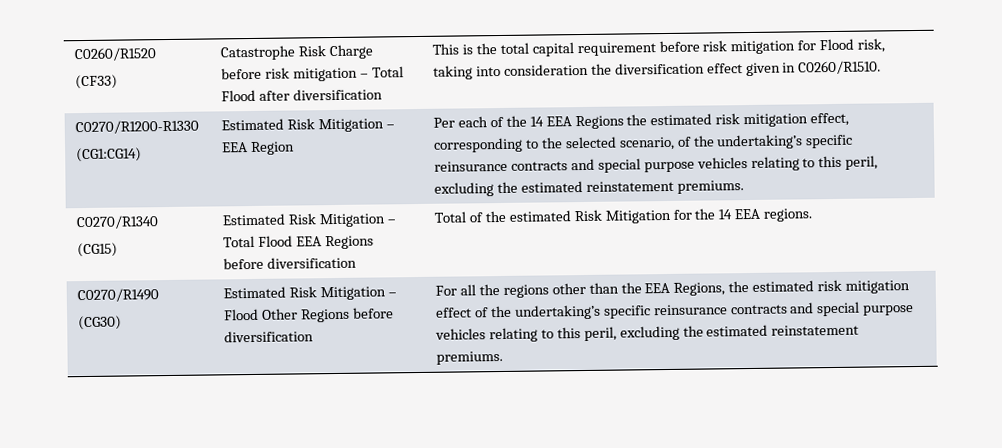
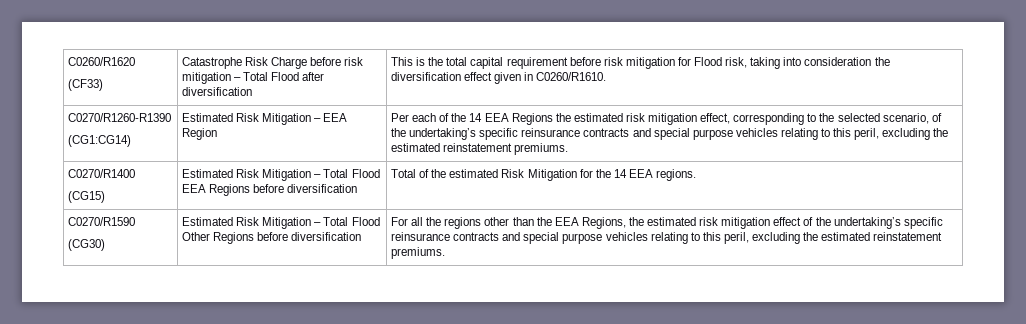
[74,47,158,62] C0260/R1520 -> [68,57,136,66] C0260/R1620
[798,60,882,75] [75,119,200,135] C0260/R1510. // C0270/R1200-R1330 -> [536,72,607,81] [68,113,172,122] C0260/R1610. // C0270/R1260-R1390
[76,215,160,230] C0270/R1340 -> [68,169,136,178] C0270/R1400
[77,288,160,303] C0270/R1490 -> [68,217,136,226] C0270/R1590
(397, 294) none -> [323,217,349,226] Total

